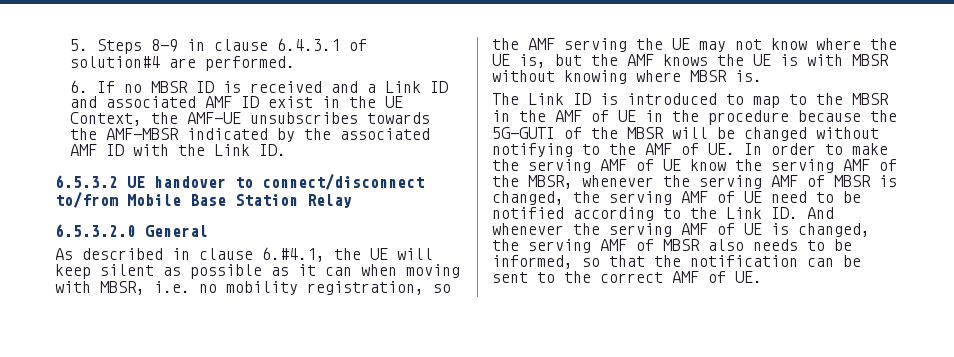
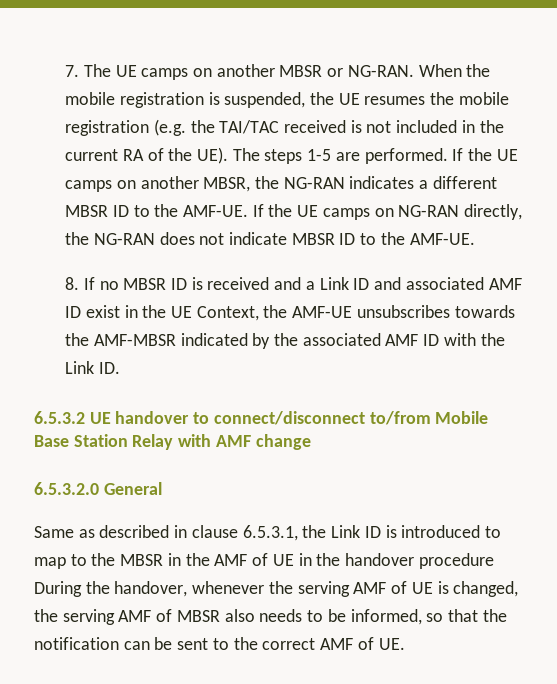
[70,38,368,54] [70,56,296,71] [70,80,89,93] 5. Steps 8-9 in clause 6.4.3.1 of solution#4 are performed. // 6. -> [65,64,491,80] [65,92,509,108] [65,119,504,136] [65,147,518,164] [65,176,497,192] [65,204,523,220] [65,232,475,245] [65,277,80,290] 7. The UE camps on another MBSR or NG-RAN. When the mobile registration is suspended, the UE resumes the mobile registration (e.g. the TAI/TAC received is not included in the current RA of the UE). The steps 1-5 are performed. If the UE camps on another MBSR, the NG-RAN indicates a different MBSR ID to the AMF-UE. If the UE camps on NG-RAN directly, the NG-RAN does not indicate MBSR ID to the AMF-UE. // 8.
(352, 201) none -> [178,434,311,450] with AMF change
[55,248,73,260] As -> [34,526,95,538] Same as
[262,247,433,262] [55,264,460,279] [55,281,451,295] [492,38,897,52] [492,54,889,68] [492,70,762,84] [492,93,519,105] 6.#4.1, the UE will keep silent as possible as it can when moving with MBSR, i.e. no mobility registration, so the AMF serving the UE may not know where the UE is, but the AMF knows the UE is with MBSR without knowing where MBSR is. // The -> [242,525,327,541] 6.5.3.1, the
[708,110,897,125] [492,127,879,141] [492,143,888,157] [492,159,897,173] [492,175,897,189] [492,191,861,205] [492,207,834,221] procedure because the 5G-GUTI of the MBSR will be changed without notifying to the AMF of UE. In order to make the serving AMF of UE know the serving AMF of the MBSR, whenever the serving AMF of MBSR is changed, the serving AMF of UE need to be notified according to the Link ID. And -> [344,553,494,569] [34,581,188,597] handover procedure During the handover,

